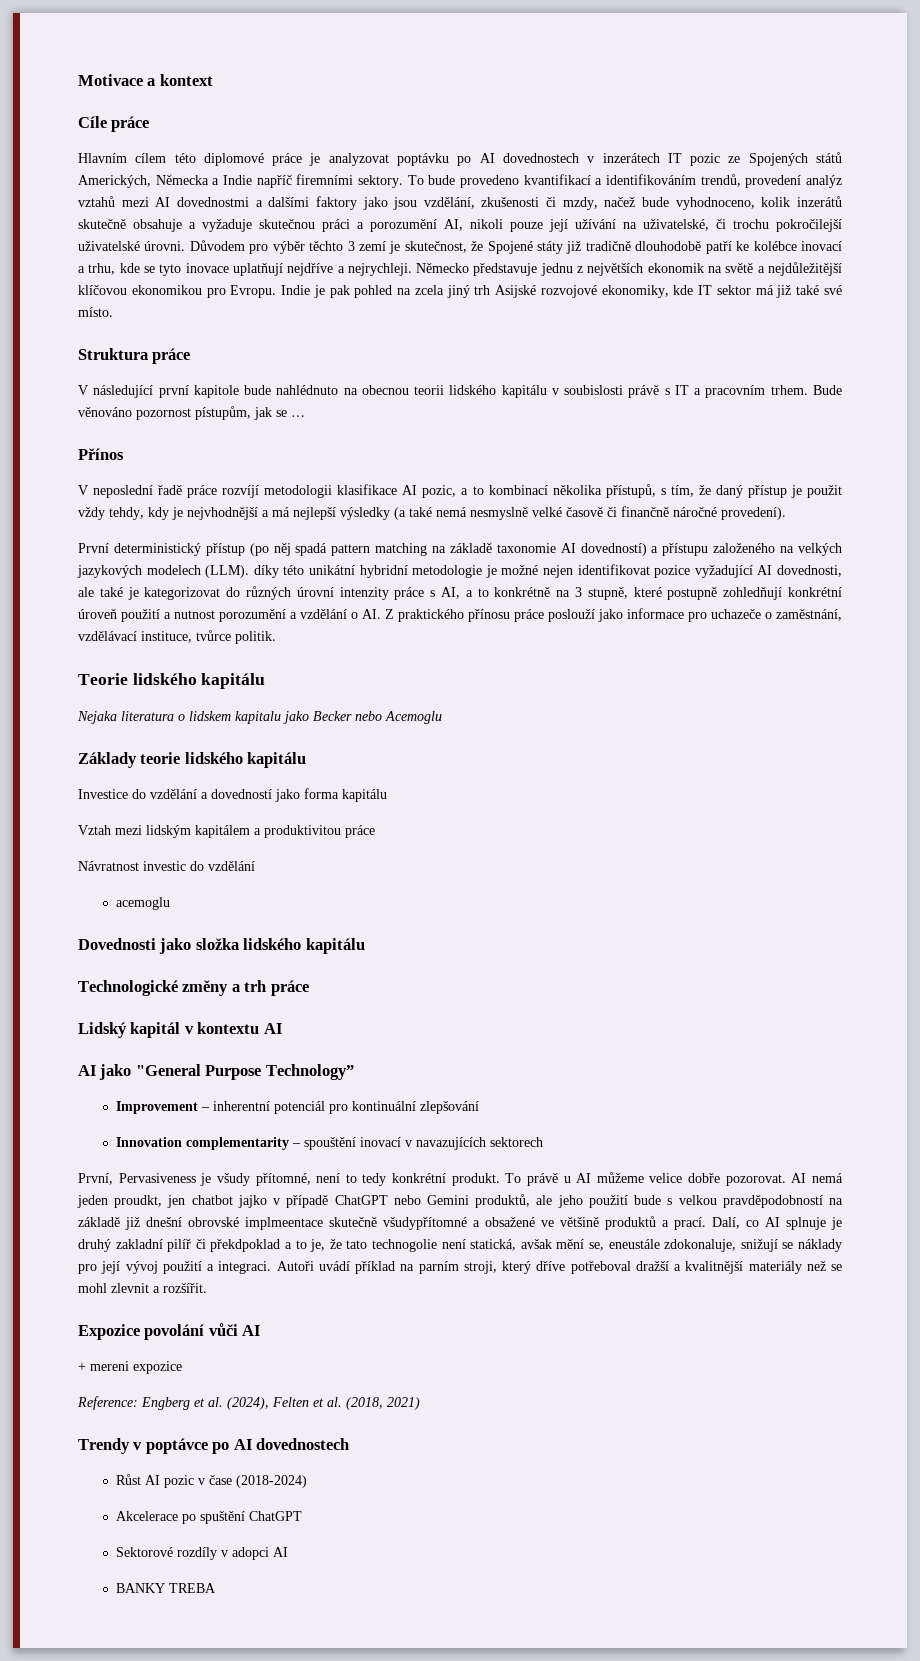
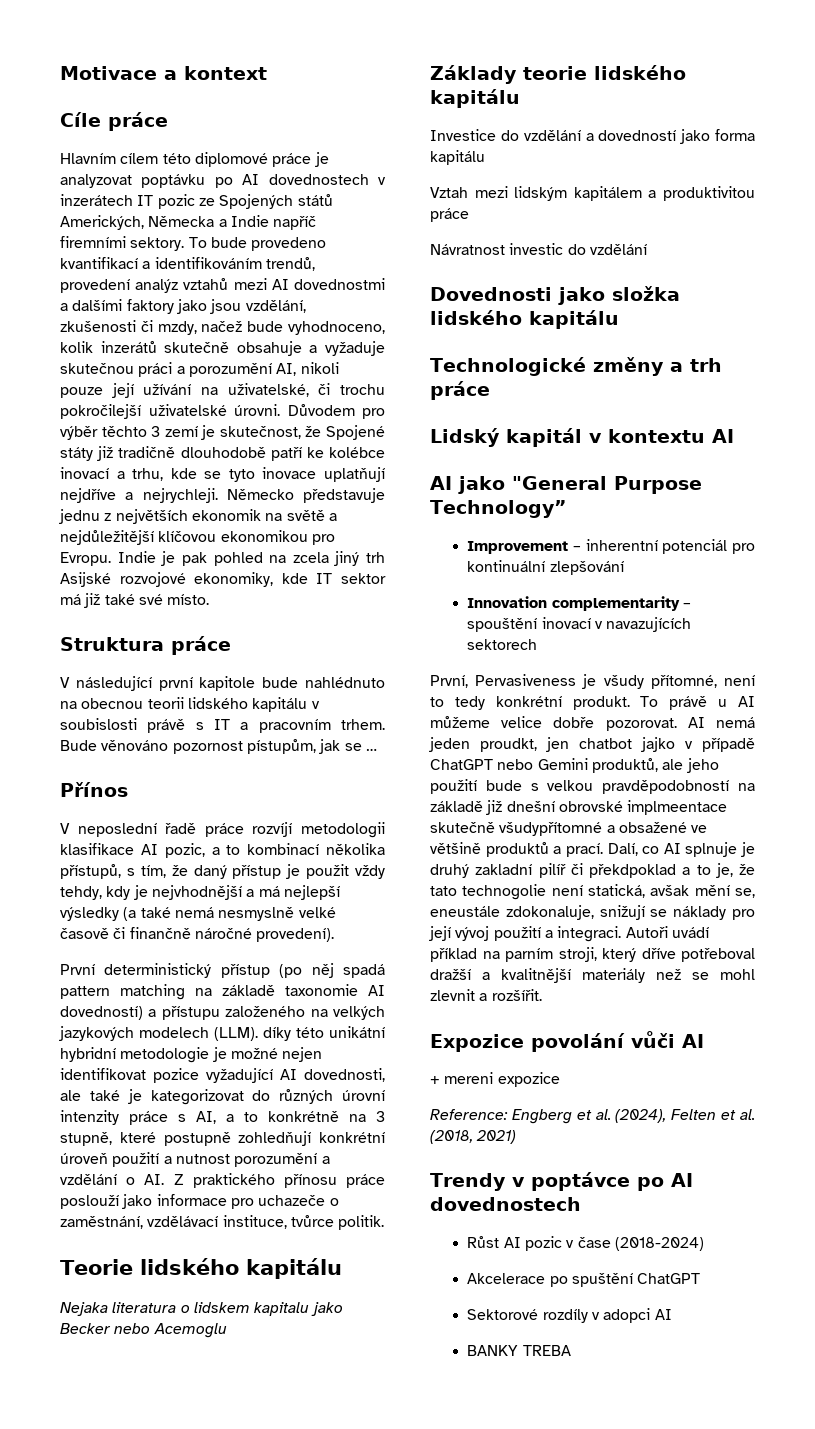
[115,897,170,910] // acemoglu -> (647, 249) none

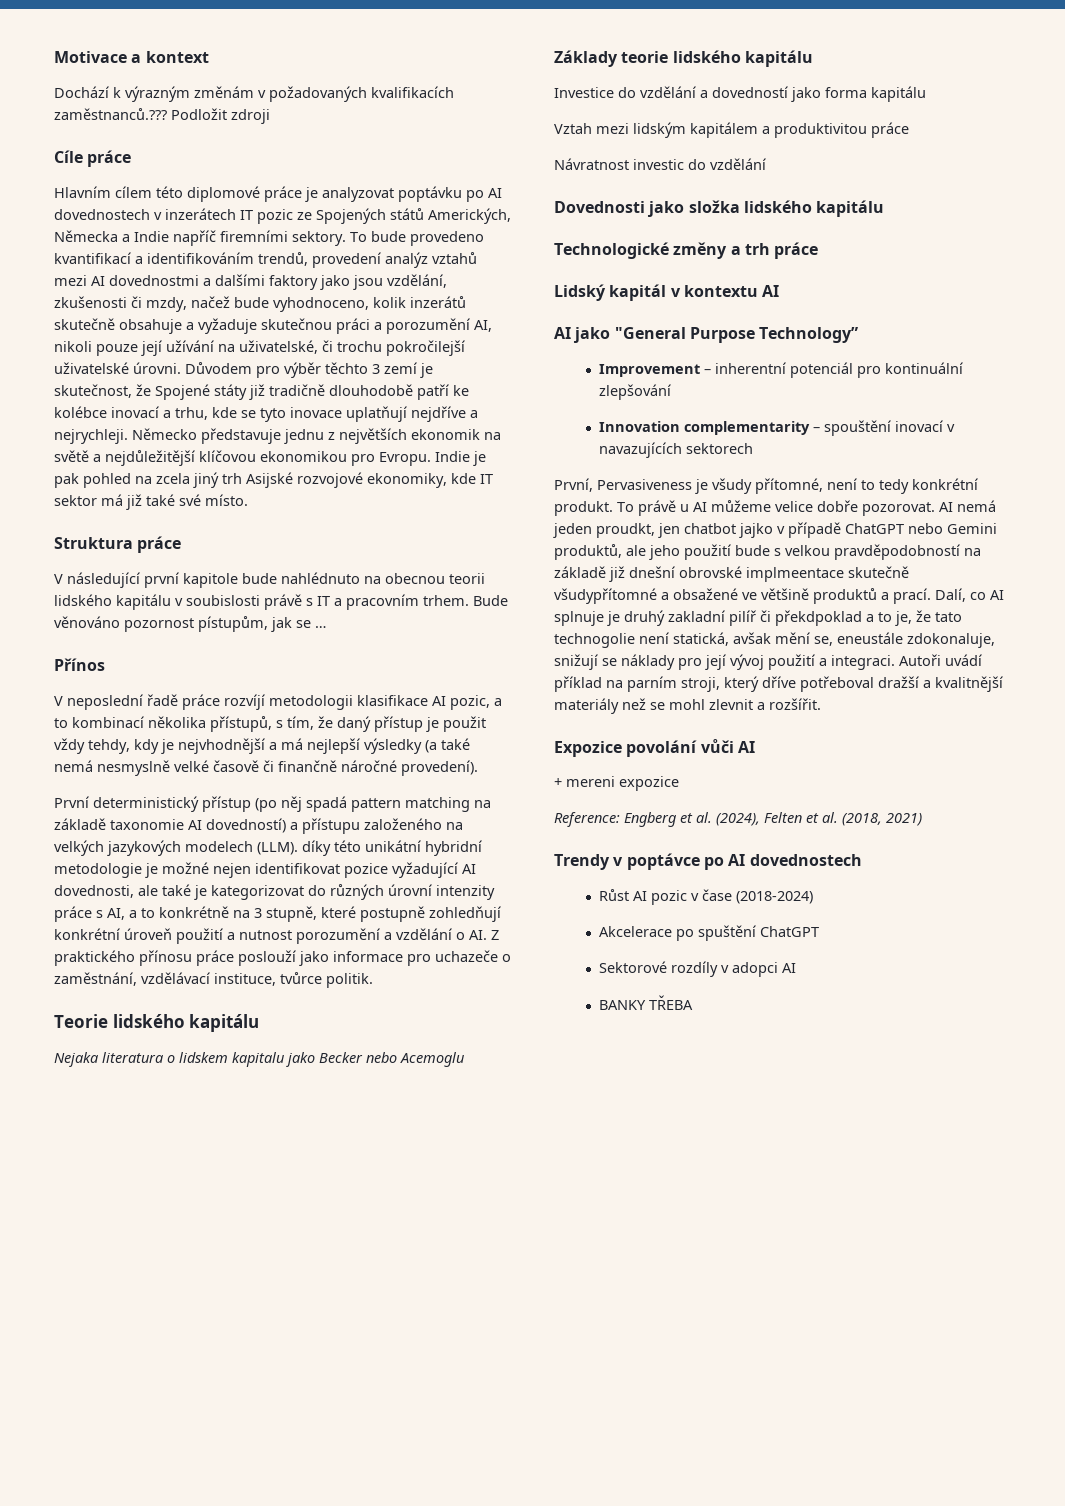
(267, 73) none -> [54,86,454,102] [54,108,270,124] // Dochází k výrazným změnám v požadovaných kvalifikacích zaměstnanců.??? Podložit zdroji
[522,1345,571,1356] TREBA -> [648,995,693,1010] TŘEBA

